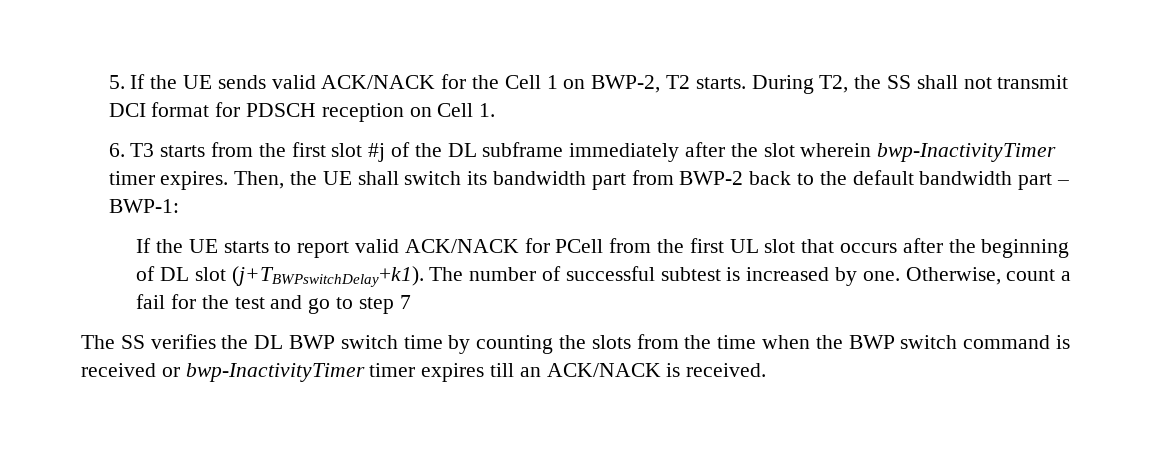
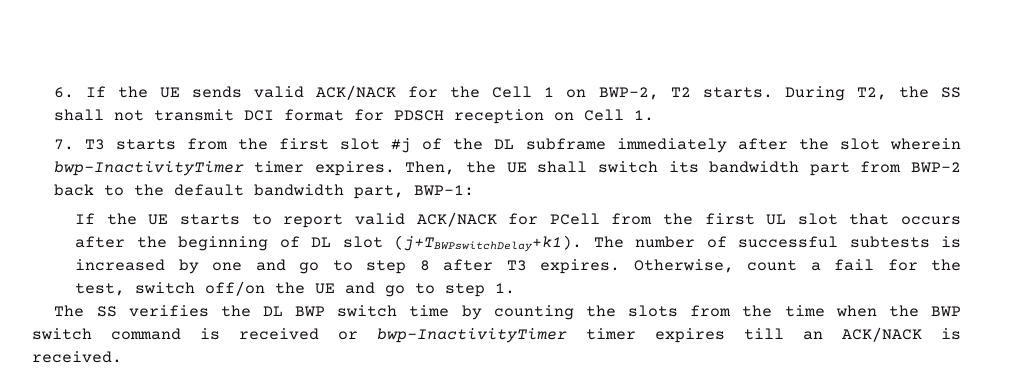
[108,75,125,89] 5. -> [53,87,74,98] 6.
[108,143,125,157] 6. -> [53,139,74,150] 7.
[1018,173,1070,190] part – -> [353,185,404,199] part,
[660,267,721,281] subtest -> [849,236,930,248] subtests
[862,271,900,281] one. -> [212,259,621,274] one and go to step 8 after T3 expires.
[234,295,411,314] test and go to step 7 -> [75,281,516,297] test, switch off/on the UE and go to step 1.

